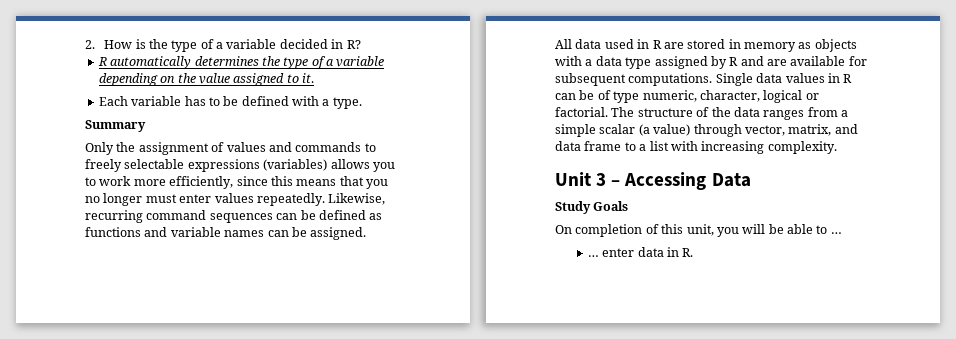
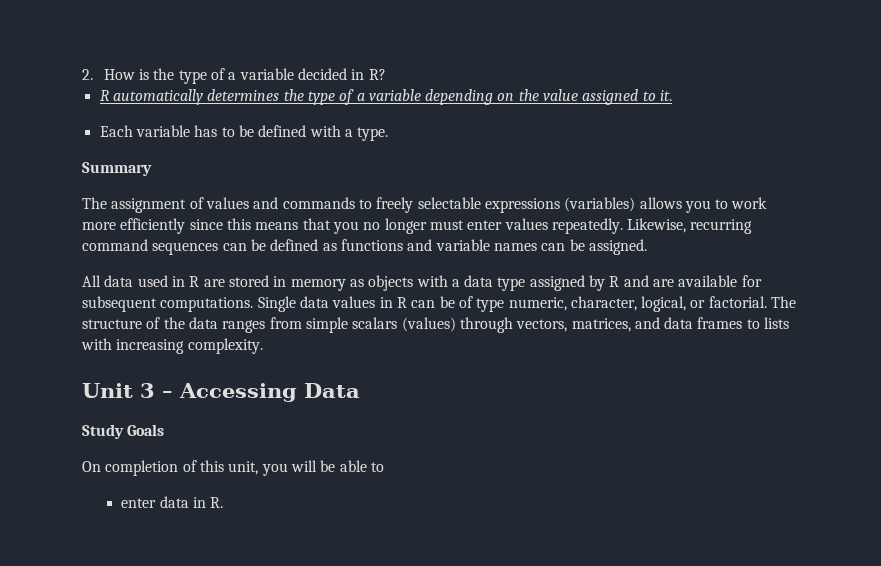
[85,142,136,155] Only the -> [82,197,107,209] The
[169,176,234,189] efficiently, -> [120,218,186,234] efficiently
[763,90,803,103] logical -> [641,296,687,312] logical,
[841,110,848,117] [555,124,858,137] [555,141,669,151] a simple scalar (a value) through vector, matrix, and data frame to a list -> [305,317,790,333] simple scalars (values) through vectors, matrices, and data frames to lists
[830,232,842,234] [587,255,599,257] … // … -> (384, 467) //

